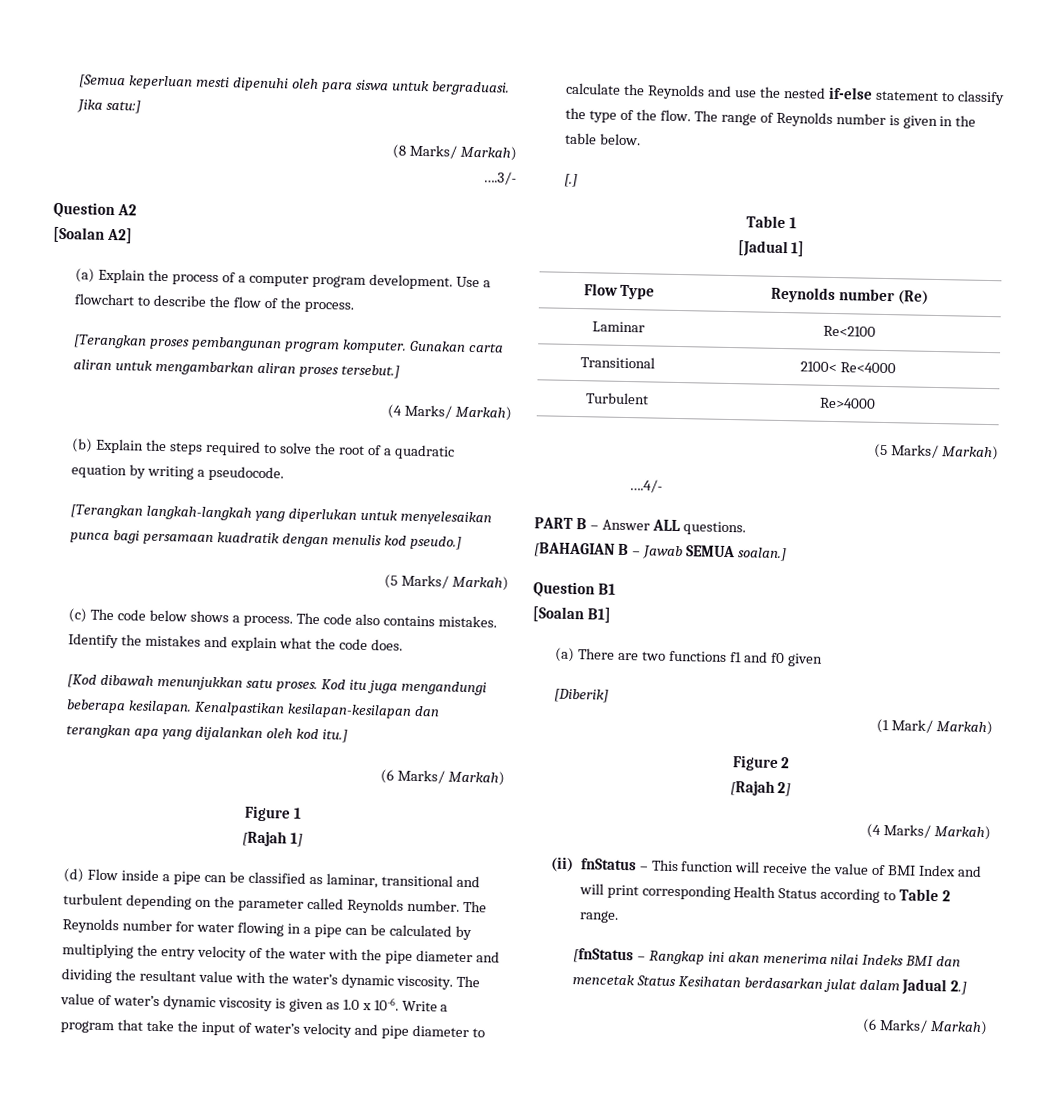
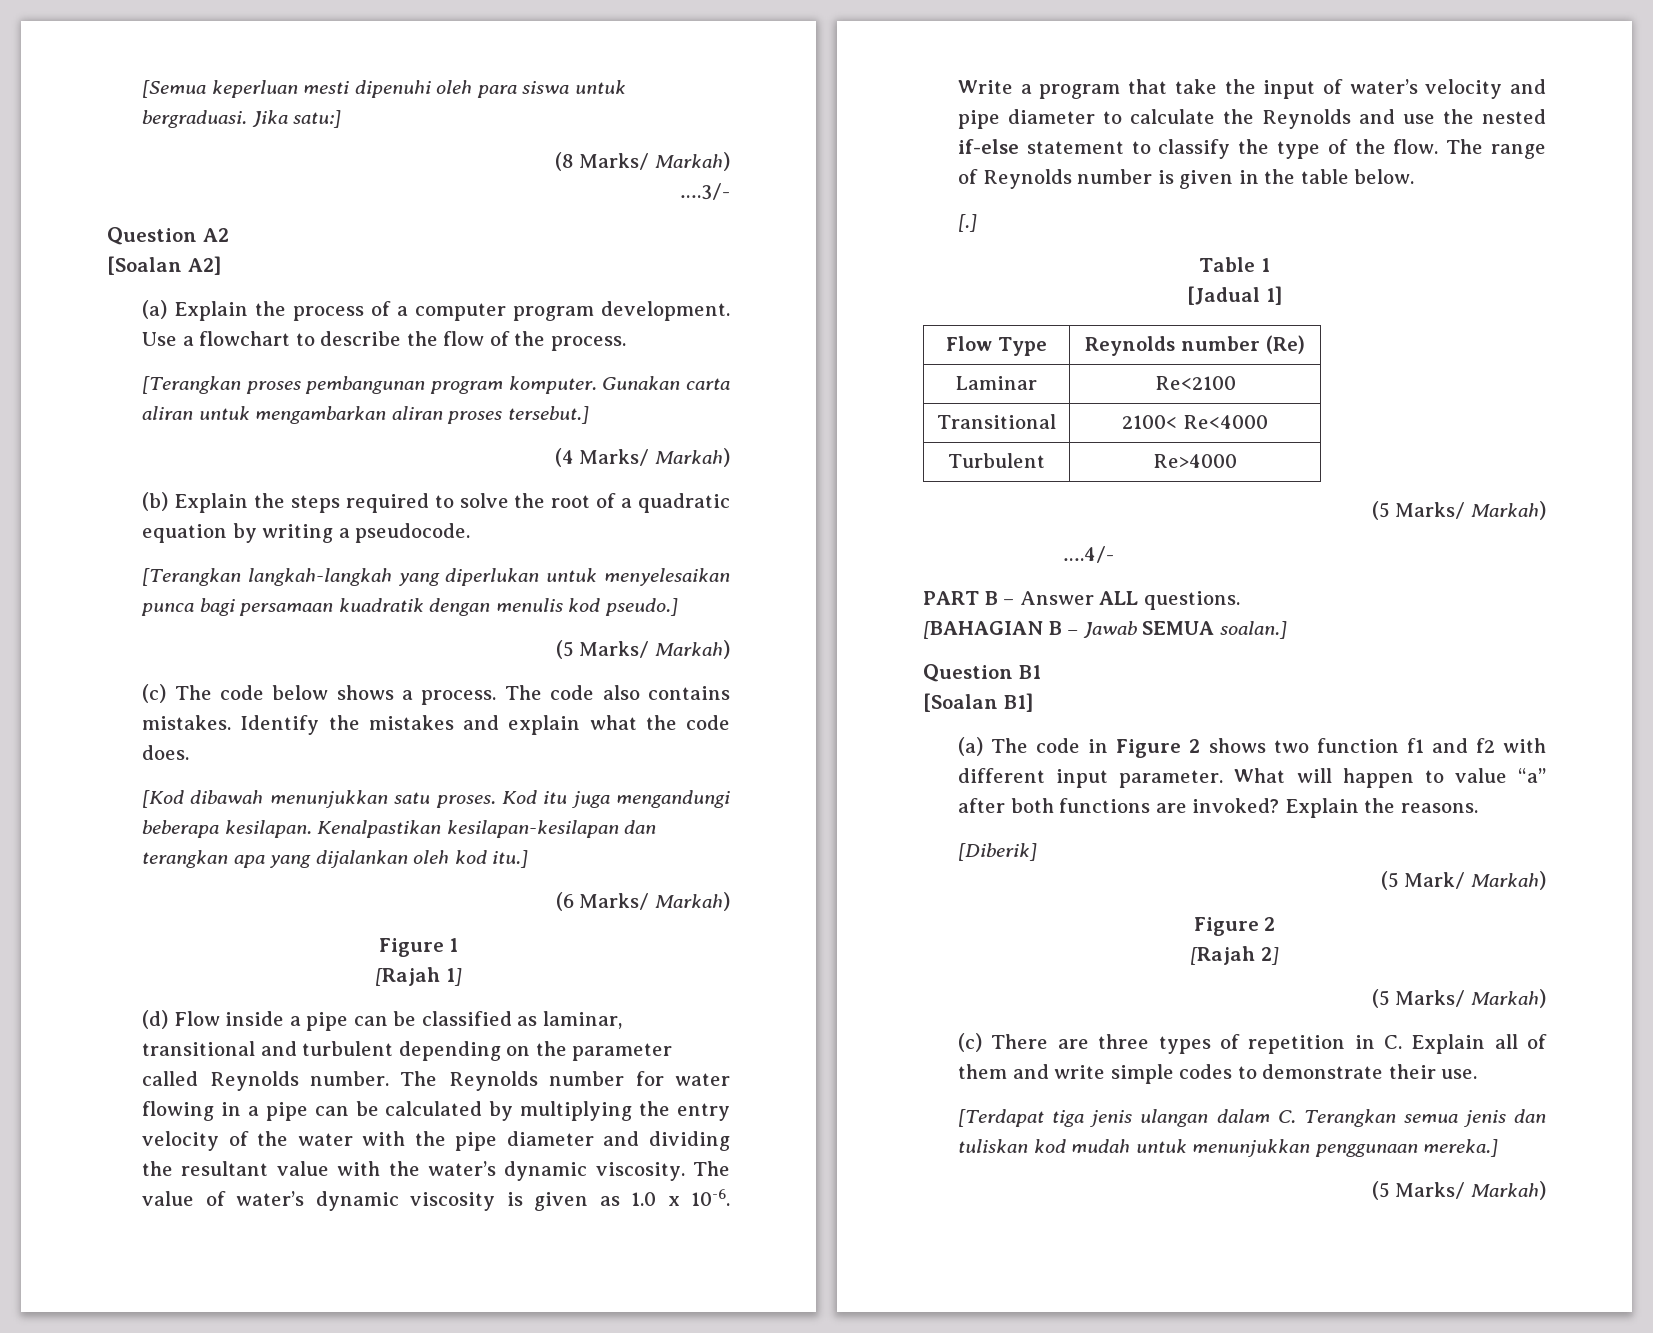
[578,648,823,667] There are two functions f1 and f0 given -> [991,738,1546,758] [958,768,1546,788] [958,798,1478,818] The code in Figure 2 shows two function f1 and f2 with different input parameter. What will happen to value “a” after both functions are invoked? Explain the reasons.
[876,718,890,734] (1 -> [1380,871,1399,890] (5
[866,823,991,841] [550,856,982,877] [578,883,952,904] [578,910,619,923] [572,948,962,967] [571,974,968,996] [862,1018,878,1033] (4 Marks/ Markah) // (ii) fnStatus – This function will receive the value of BMI Index and will print corresponding Health Status according to Table 2 range. // [fnStatus – Rangkap ini akan menerima nilai Indeks BMI dan mencetak Status Kesihatan berdasarkan julat dalam Jadual 2.] // (6 -> [1371,989,1546,1008] [958,1033,1547,1054] [958,1064,1478,1084] [958,1109,1546,1127] [958,1139,1499,1157] [1371,1181,1390,1200] (5 Marks/ Markah) // (c) There are three types of repetition in C. Explain all of them and write simple codes to demonstrate their use. // [Terdapat tiga jenis ulangan dalam C. Terangkan semua jenis dan tuliskan kod mudah untuk menunjukkan penggunaan mereka.] // (5

